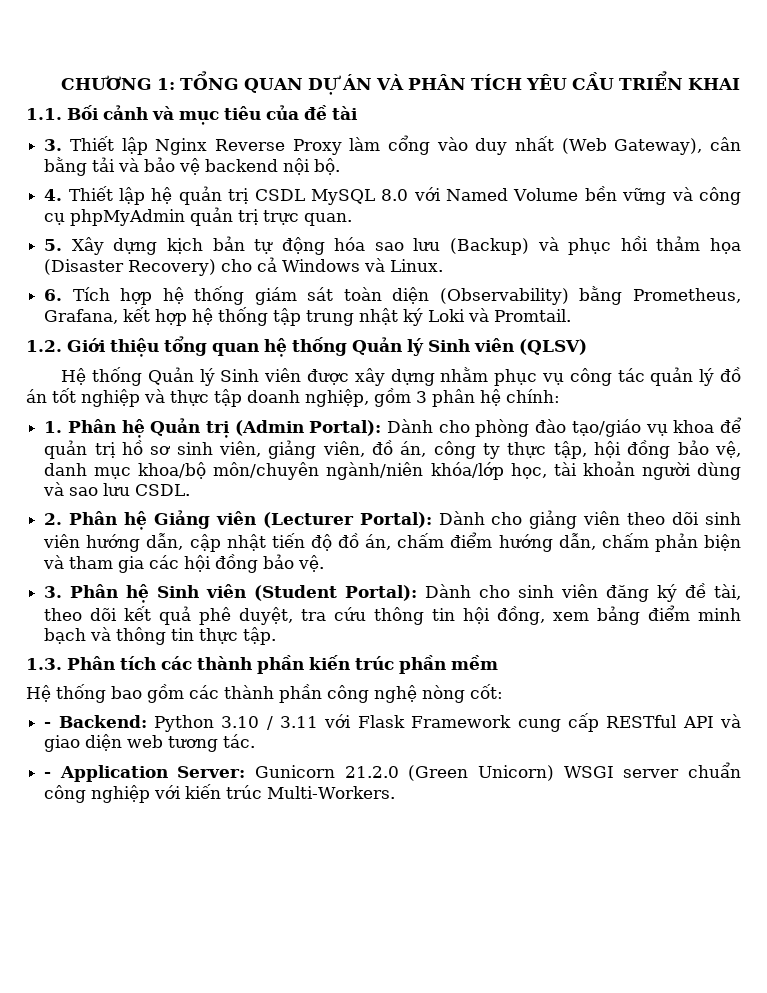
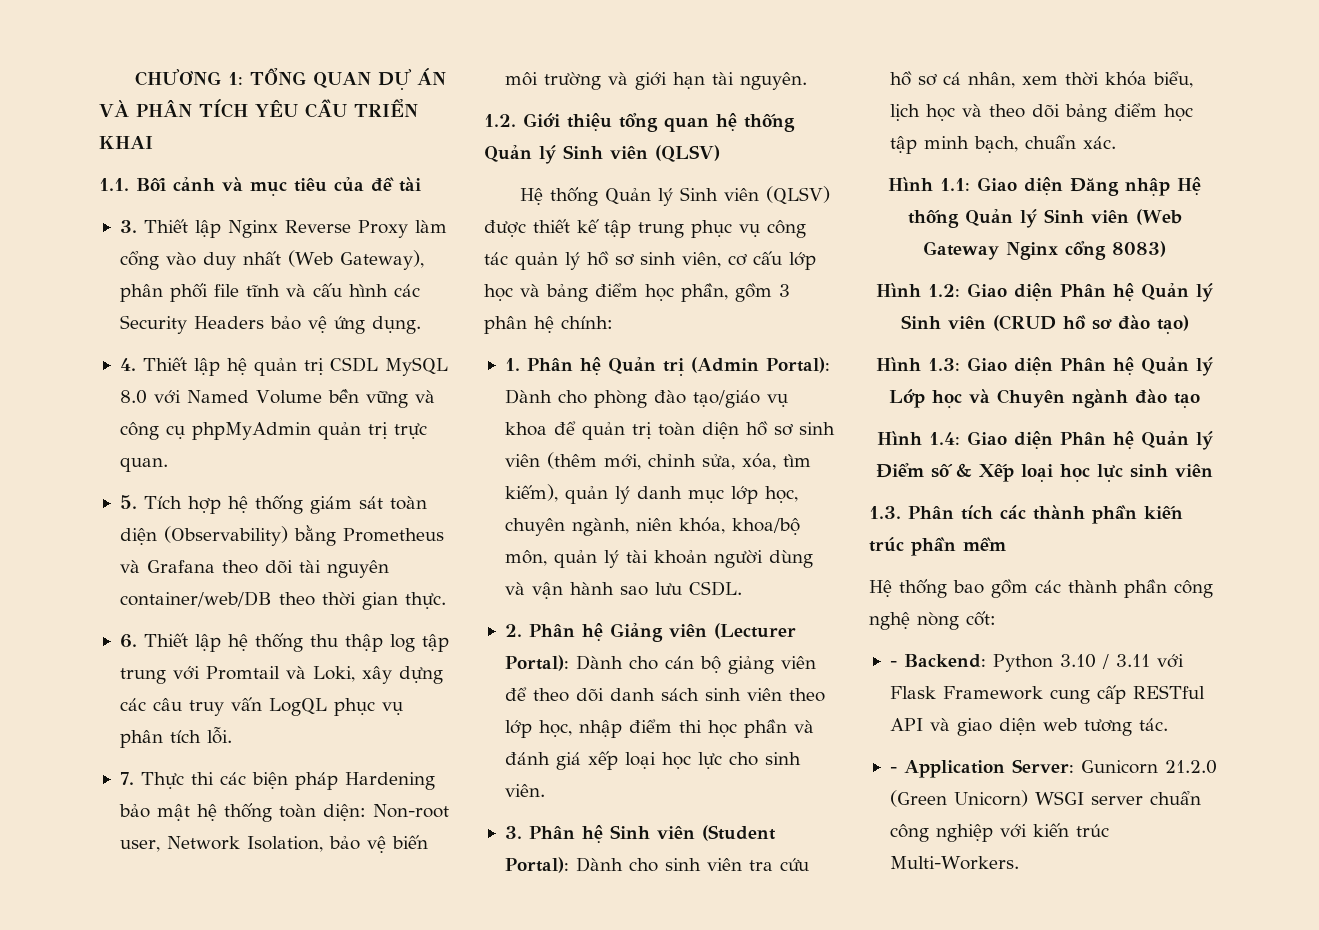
[710,137,741,151] [44,157,341,176] cân bằng tải và bảo vệ backend nội bộ. -> [119,283,420,302] [119,315,421,334] phân phối file tĩnh và cấu hình các Security Headers bảo vệ ứng dụng.
[71,236,742,255] [44,257,444,276] [44,289,63,301] Xây dựng kịch bản tự động hóa sao lưu (Backup) và phục hồi thảm họa (Disaster Recovery) cho cả Windows và Linux. // 6. -> (137, 502) none
[633,288,741,303] [44,307,572,326] Prometheus, Grafana, kết hợp hệ thống tập trung nhật ký Loki và Promtail. -> [342,528,444,542] [119,560,389,578] [119,591,446,610] [119,633,449,652] [119,666,443,684] [119,697,403,716] [119,727,232,748] [119,772,435,790] [118,803,449,822] [119,835,428,854] [504,72,807,90] Prometheus và Grafana theo dõi tài nguyên container/web/DB theo thời gian thực. // 6. Thiết lập hệ thống thu thập log tập trung với Promtail và Loki, xây dựng các câu truy vấn LogQL phục vụ phân tích lỗi. // 7. Thực thi các biện pháp Hardening bảo mật hệ thống toàn diện: Non-root user, Network Isolation, bảo vệ biến môi trường và giới hạn tài nguyên.
[307,367,489,386] được xây dựng nhằm -> [765,186,830,205] [484,219,684,238] (QLSV) được thiết kế tập trung
[720,367,742,382] [26,388,369,407] đồ án tốt nghiệp và thực tập doanh nghiệp, -> [587,251,816,270] [484,283,728,302] hồ sơ sinh viên, cơ cấu lớp học và bảng điểm học phần,
[121,440,742,459] [44,462,547,480] hồ sơ sinh viên, giảng viên, đồ án, công ty thực tập, hội đồng bảo vệ, danh mục khoa/bộ môn/chuyên ngành/niên khóa/lớp học, -> [657,421,835,440] [504,452,811,470] [504,484,798,504] [504,517,800,536] [504,550,619,568] toàn diện hồ sơ sinh viên (thêm mới, chỉnh sửa, xóa, tìm kiếm), quản lý danh mục lớp học, chuyên ngành, niên khóa, khoa/bộ môn, quản lý
(65, 489) none -> [531,582,614,600] vận hành
(523, 518) none -> [664,656,721,674] cán bộ
[627,512,742,525] [43,532,741,552] [43,554,325,573] theo dõi sinh viên hướng dẫn, cập nhật tiến độ đồ án, chấm điểm hướng dẫn, chấm phản biện và tham gia các hội đồng bảo vệ. -> [504,687,825,702] [504,719,814,738] [504,751,801,770] [504,784,545,797] để theo dõi danh sách sinh viên theo lớp học, nhập điểm thi học phần và đánh giá xếp loại học lực cho sinh viên.
[606,583,742,602] [44,605,742,625] [44,627,277,645] đăng ký đề tài, theo dõi kết quả phê duyệt, tra cứu thông tin hội đồng, xem bảng điểm minh bạch và thông tin thực tập. -> [748,858,809,871] [889,71,1193,88] [889,103,1193,122] [889,135,1116,154] [888,177,1201,196] [907,209,1182,228] [923,241,1166,260] [876,283,1213,302] [900,315,1189,334] [876,357,1213,376] [889,389,1200,408] [876,431,1213,450] [876,463,1213,482] tra cứu hồ sơ cá nhân, xem thời khóa biểu, lịch học và theo dõi bảng điểm học tập minh bạch, chuẩn xác. // Hình 1.1: Giao diện Đăng nhập Hệ thống Quản lý Sinh viên (Web Gateway Nginx cổng 8083) // Hình 1.2: Giao diện Phân hệ Quản lý Sinh viên (CRUD hồ sơ đào tạo) // Hình 1.3: Giao diện Phân hệ Quản lý Lớp học và Chuyên ngành đào tạo // Hình 1.4: Giao diện Phân hệ Quản lý Điểm số & Xếp loại học lực sinh viên

